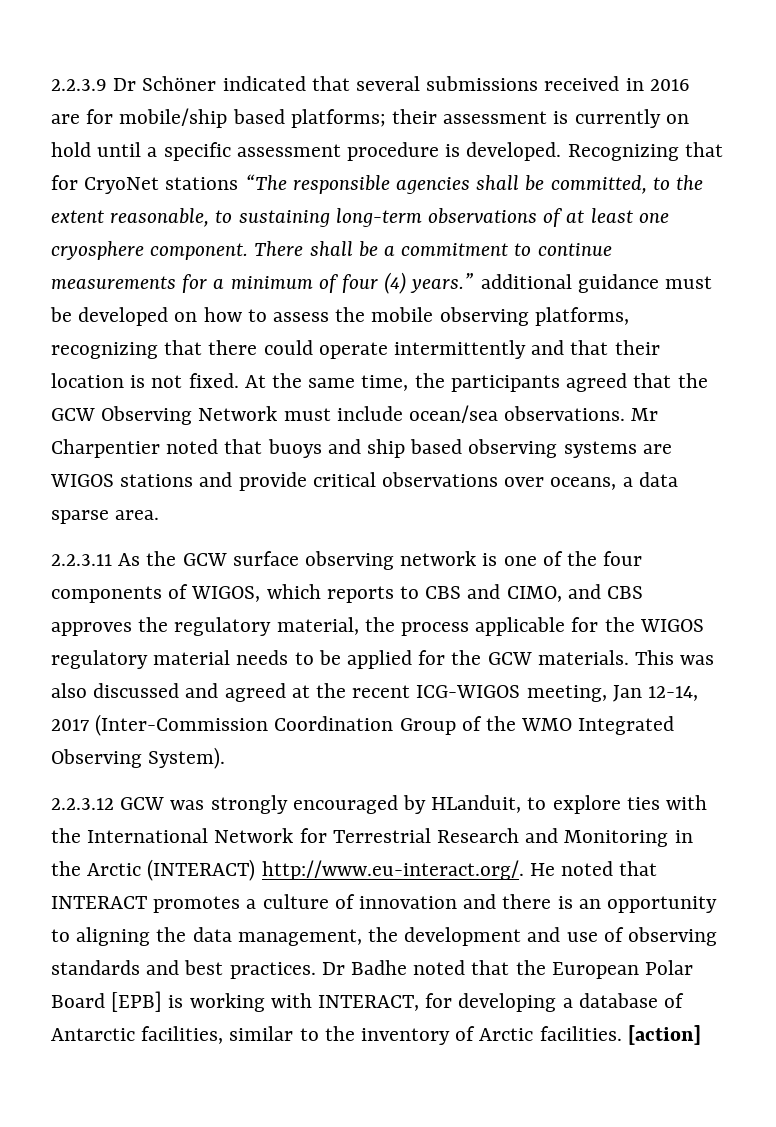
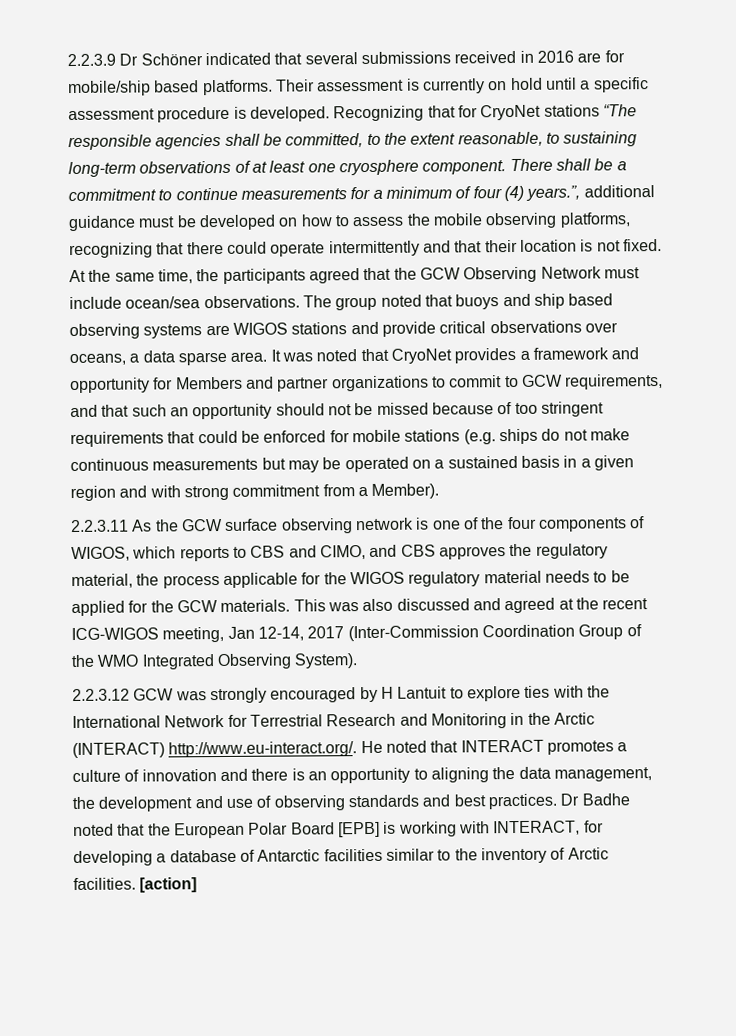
[290,109,438,128] platforms; their -> [202,79,315,96] platforms. Their
[410,273,475,293] years.” -> [526,185,581,201] years.”,
[631,408,659,421] [51,439,160,458] Mr Charpentier -> [302,295,378,311] The group
(160, 515) none -> [270,347,640,364] [70,373,664,394] [70,401,604,420] [70,428,630,448] [70,455,634,473] [70,483,440,502] It was noted that CryoNet provides a framework and opportunity for Members and partner organizations to commit to GCW requirements, and that such an opportunity should not be missed because of too stringent requirements that could be enforced for mobile stations (e.g. ships do not make continuous measurements but may be operated on a sustained basis in a given region and with strong commitment from a Member).
[431,795,522,813] HLanduit, -> [380,686,448,699] H Lantuit
[141,1026,224,1044] facilities, -> [323,848,383,862] facilities

